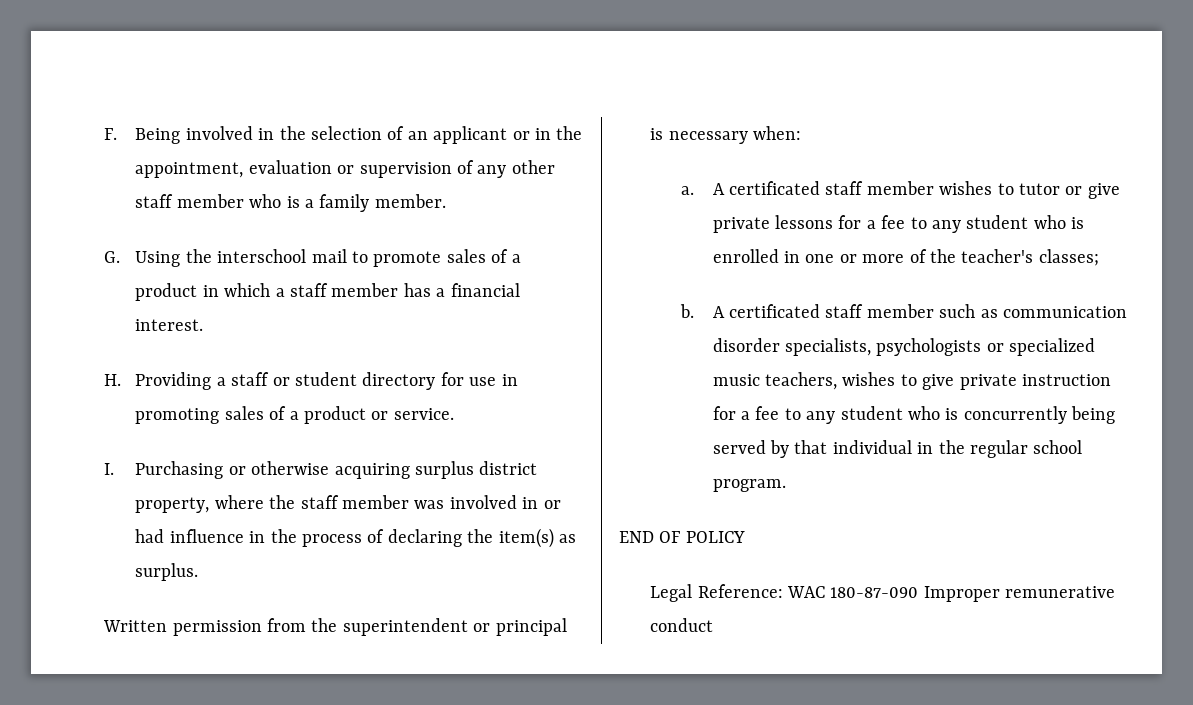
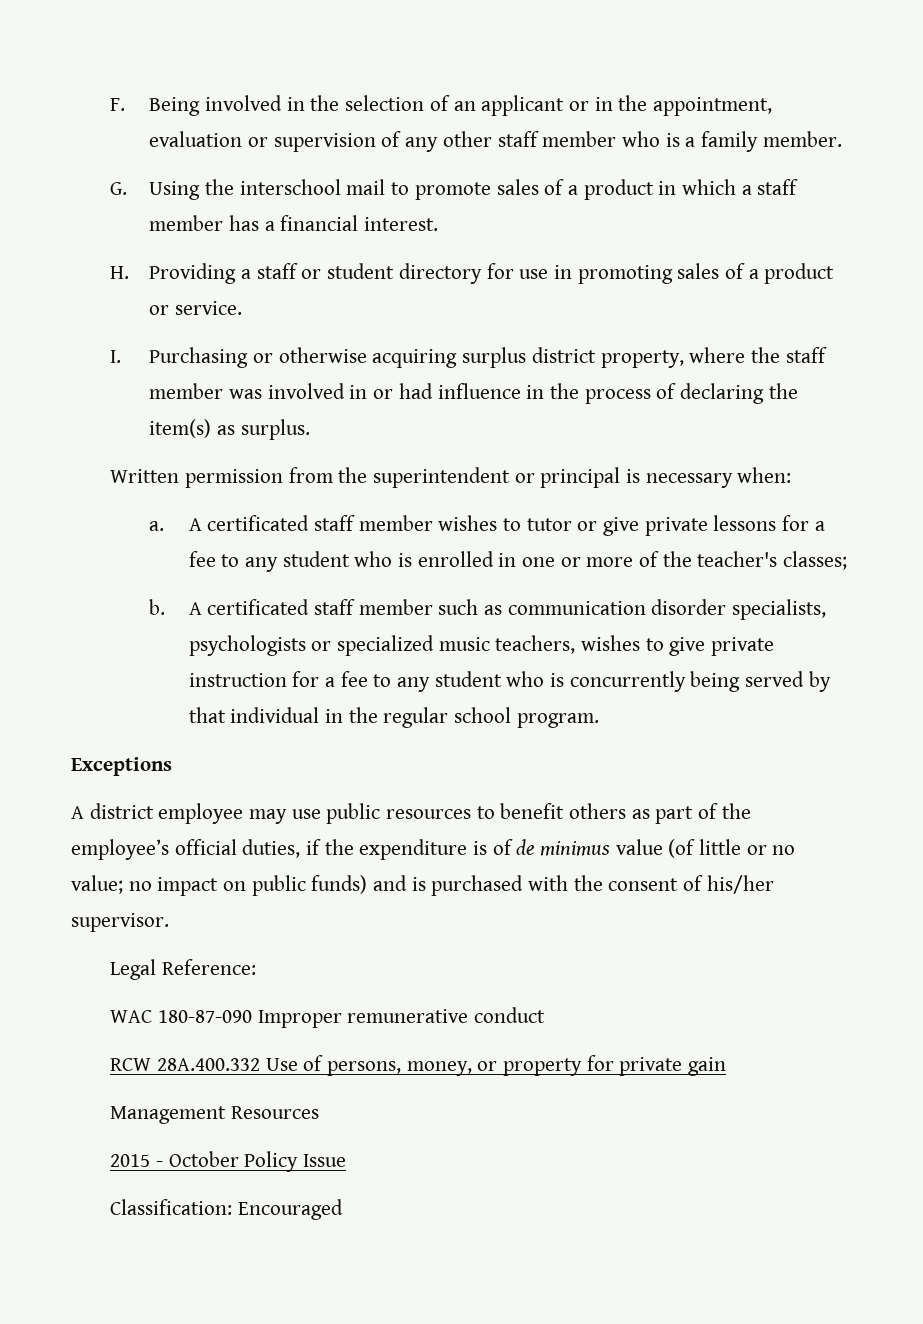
[619,531,745,543] END OF POLICY -> [71,757,172,776] [71,803,751,824] [71,839,796,860] [71,875,774,896] [71,913,169,932] Exceptions // A district employee may use public resources to benefit others as part of the employee’s official duties, if the expenditure is of de minimus value (of little or no value; no impact on public funds) and is purchased with the consent of his/her supervisor.
(783, 591) none -> (256, 967) //
(714, 625) none -> [110,1055,726,1076] [110,1106,319,1124] [110,1151,346,1172] [110,1199,343,1220] // RCW 28A.400.332 Use of persons, money, or property for private gain // Management Resources // 2015 - October Policy Issue // Classification: Encouraged

